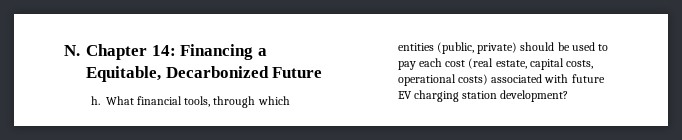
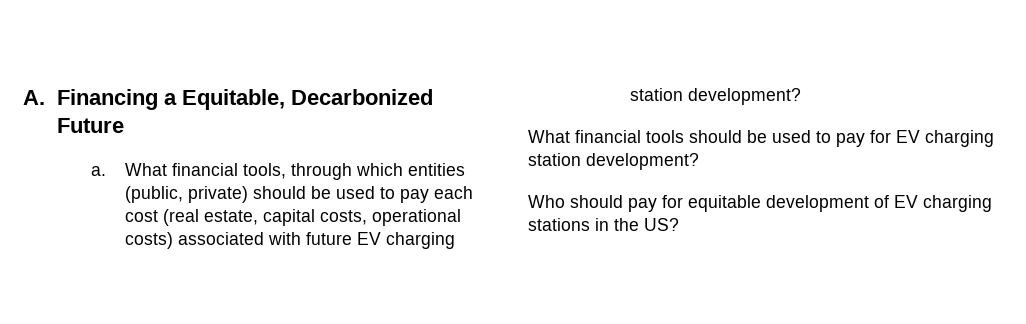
[64,44,176,60] N. Chapter 14: -> [23,90,45,105] A.
[90,96,100,105] h. -> [91,166,107,176] a.
(569, 96) none -> [528,130,994,147] [528,153,699,170] [528,195,992,212] [528,218,679,231] // What financial tools should be used to pay for EV charging station development? // Who should pay for equitable development of EV charging stations in the US?

